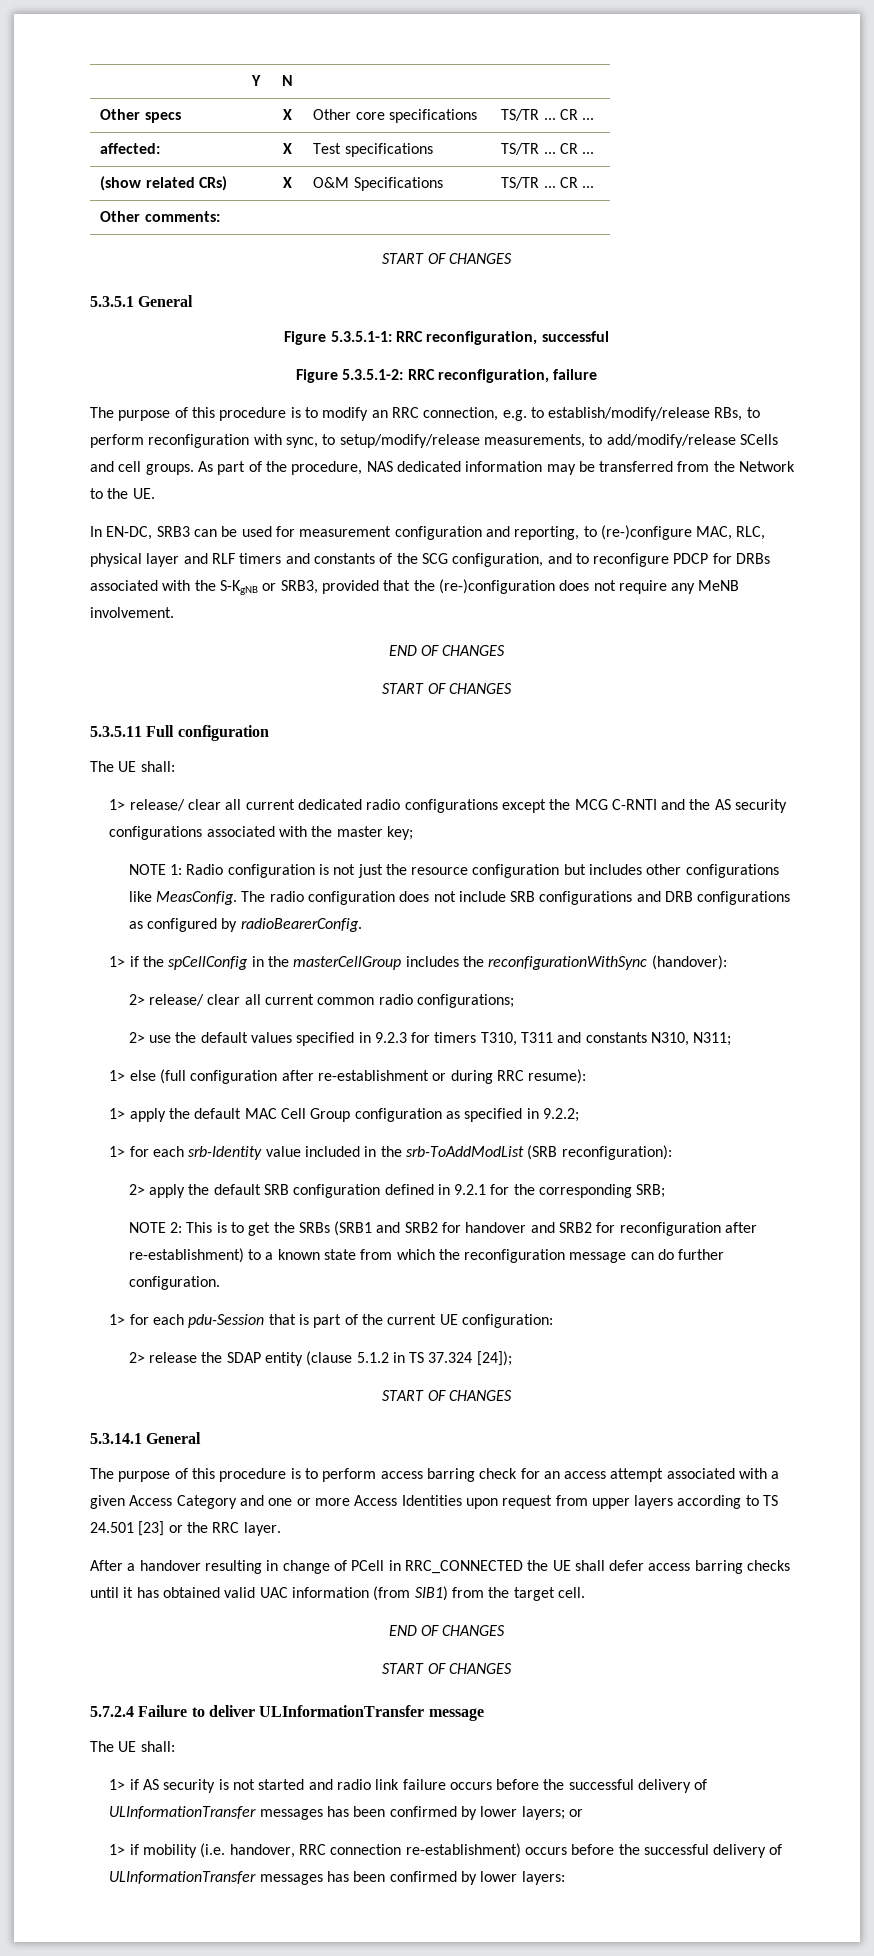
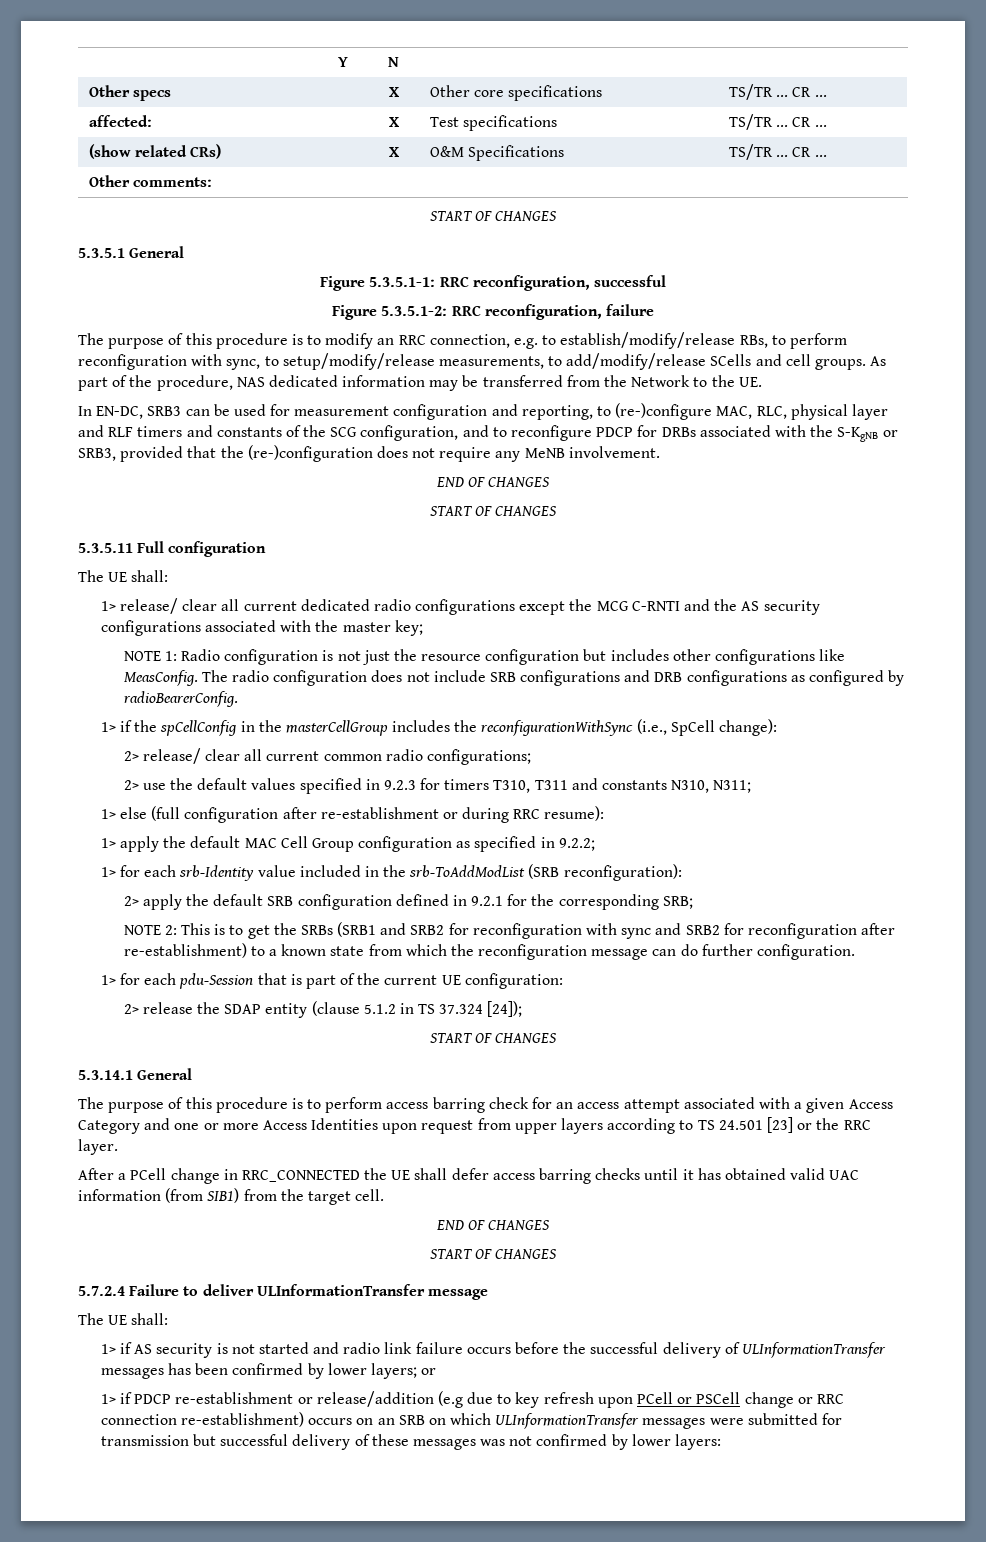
[651,955,727,970] (handover): -> [636,719,778,736] (i.e., SpCell change):
[465,1222,527,1233] handover -> [472,923,652,939] reconfiguration with sync
[139,1560,385,1574] handover resulting in change of PCell -> [130,1168,220,1184] PCell change
[142,1843,783,1858] [109,1871,386,1885] mobility (i.e. handover, RRC connection re-establishment) occurs before the successful delivery of ULInformationTransfer messages has been -> [134,1391,844,1408] [100,1412,843,1429] [100,1434,533,1450] PDCP re-establishment or release/addition (e.g due to key refresh upon PCell or PSCell change or RRC connection re-establishment) occurs on an SRB on which ULInformationTransfer messages were submitted for transmission but successful delivery of these messages was not

